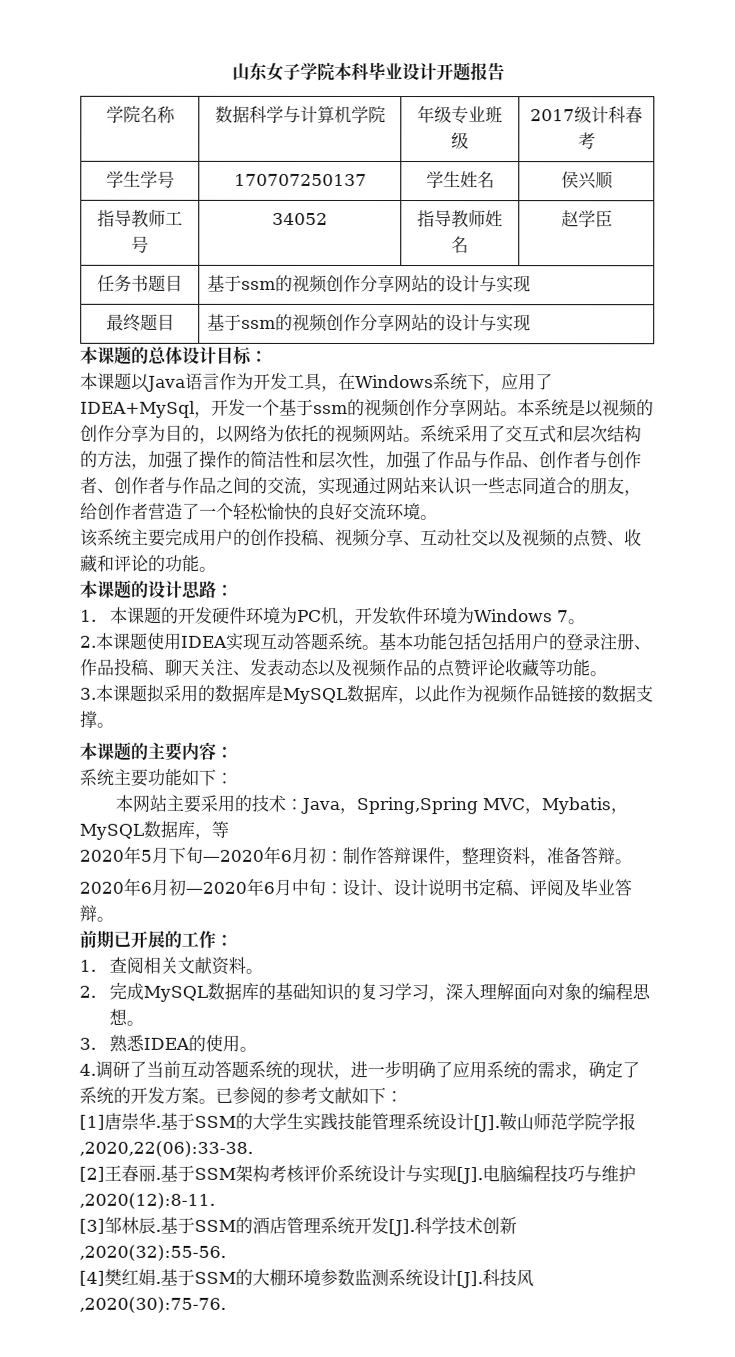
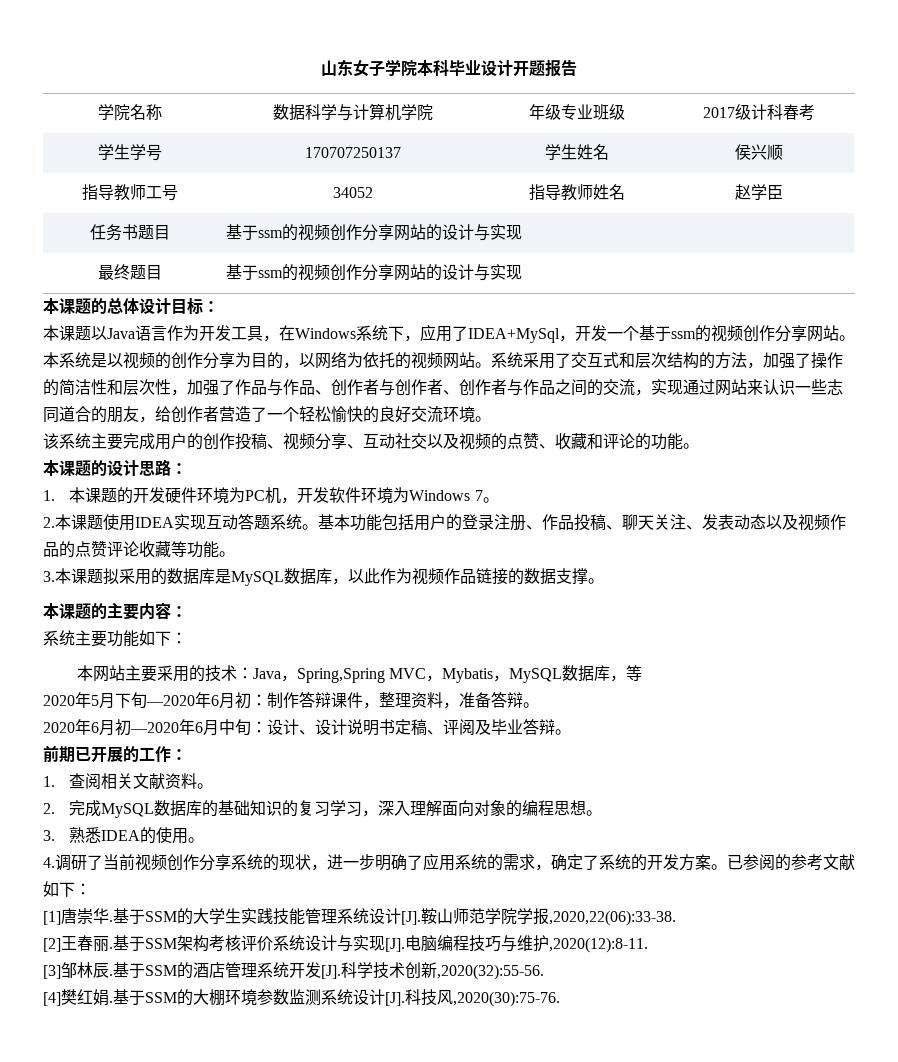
[481,633,516,651] 包括 -> (414, 522) none
[180,1060,249,1078] 互动答题 -> [135,854,231,871] 视频创作分享

